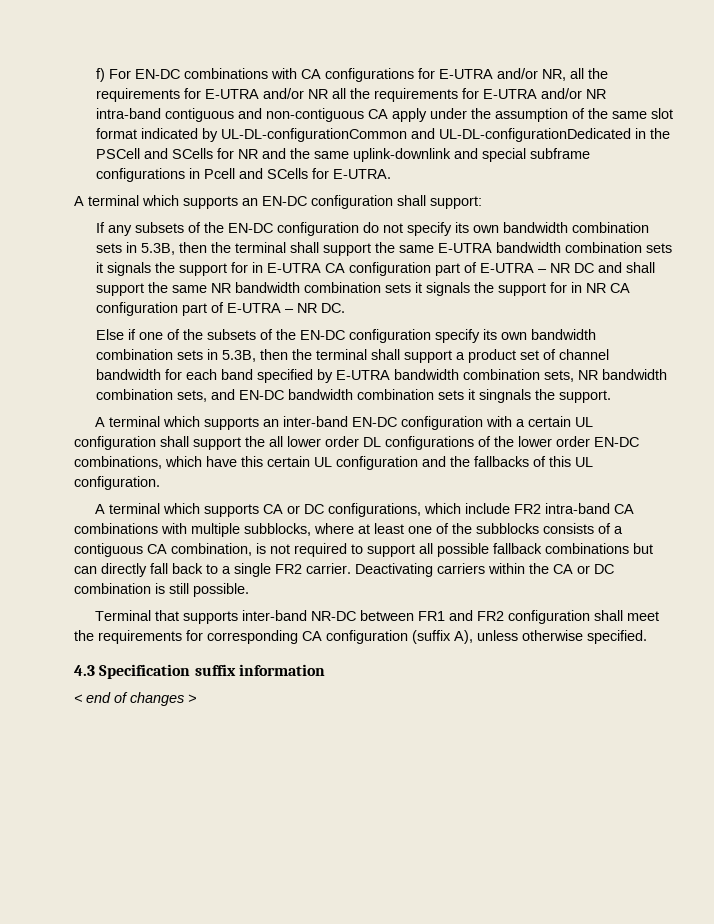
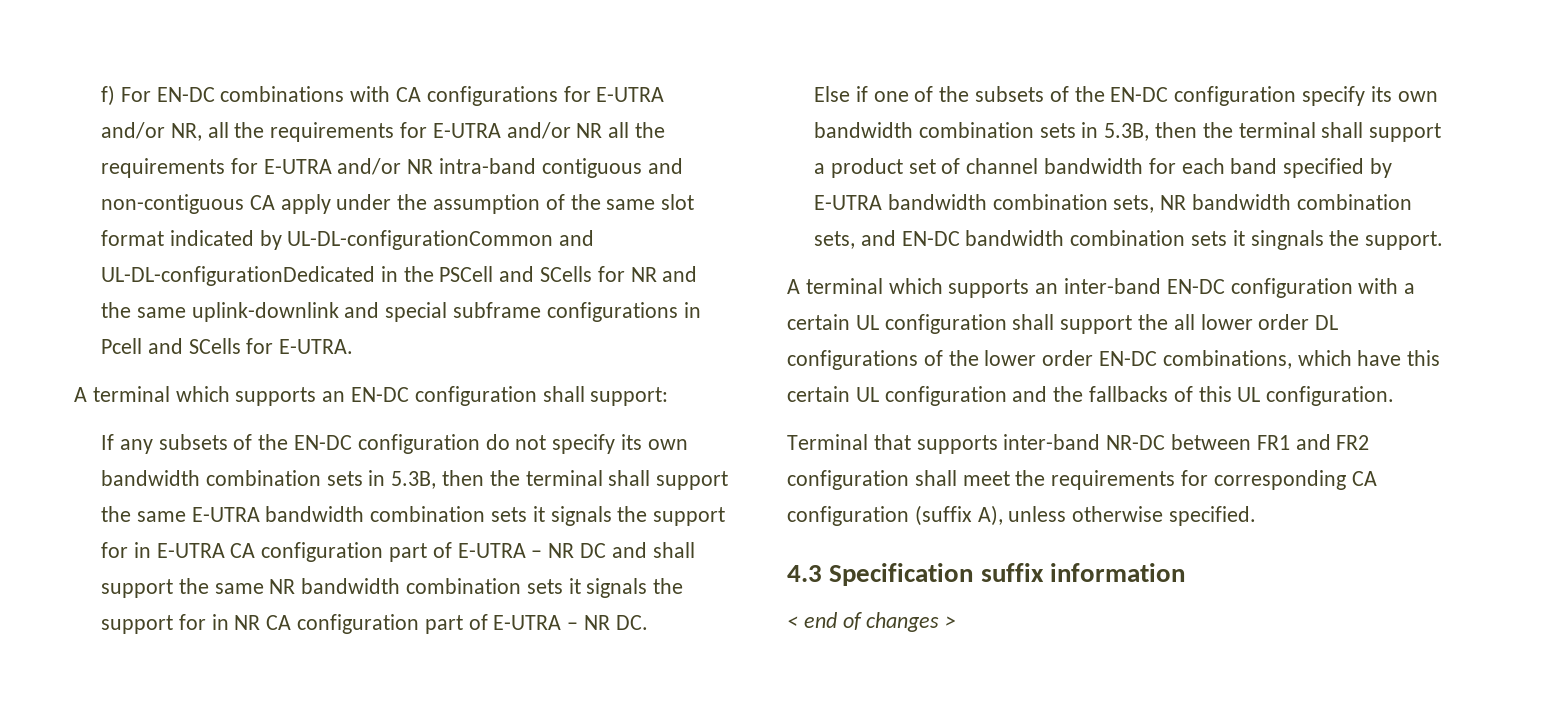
[94,503,634,517] [74,523,623,537] [74,543,653,557] [74,563,614,577] [74,583,249,597] // A terminal which supports CA or DC configurations, which include FR2 intra-band CA combinations with multiple subblocks, where at least one of the subblocks consists of a contiguous CA combination, is not required to support all possible fallback combinations but can directly fall back to a single FR2 carrier. Deactivating carriers within the CA or DC combination is still possible. -> (1395, 396) none

